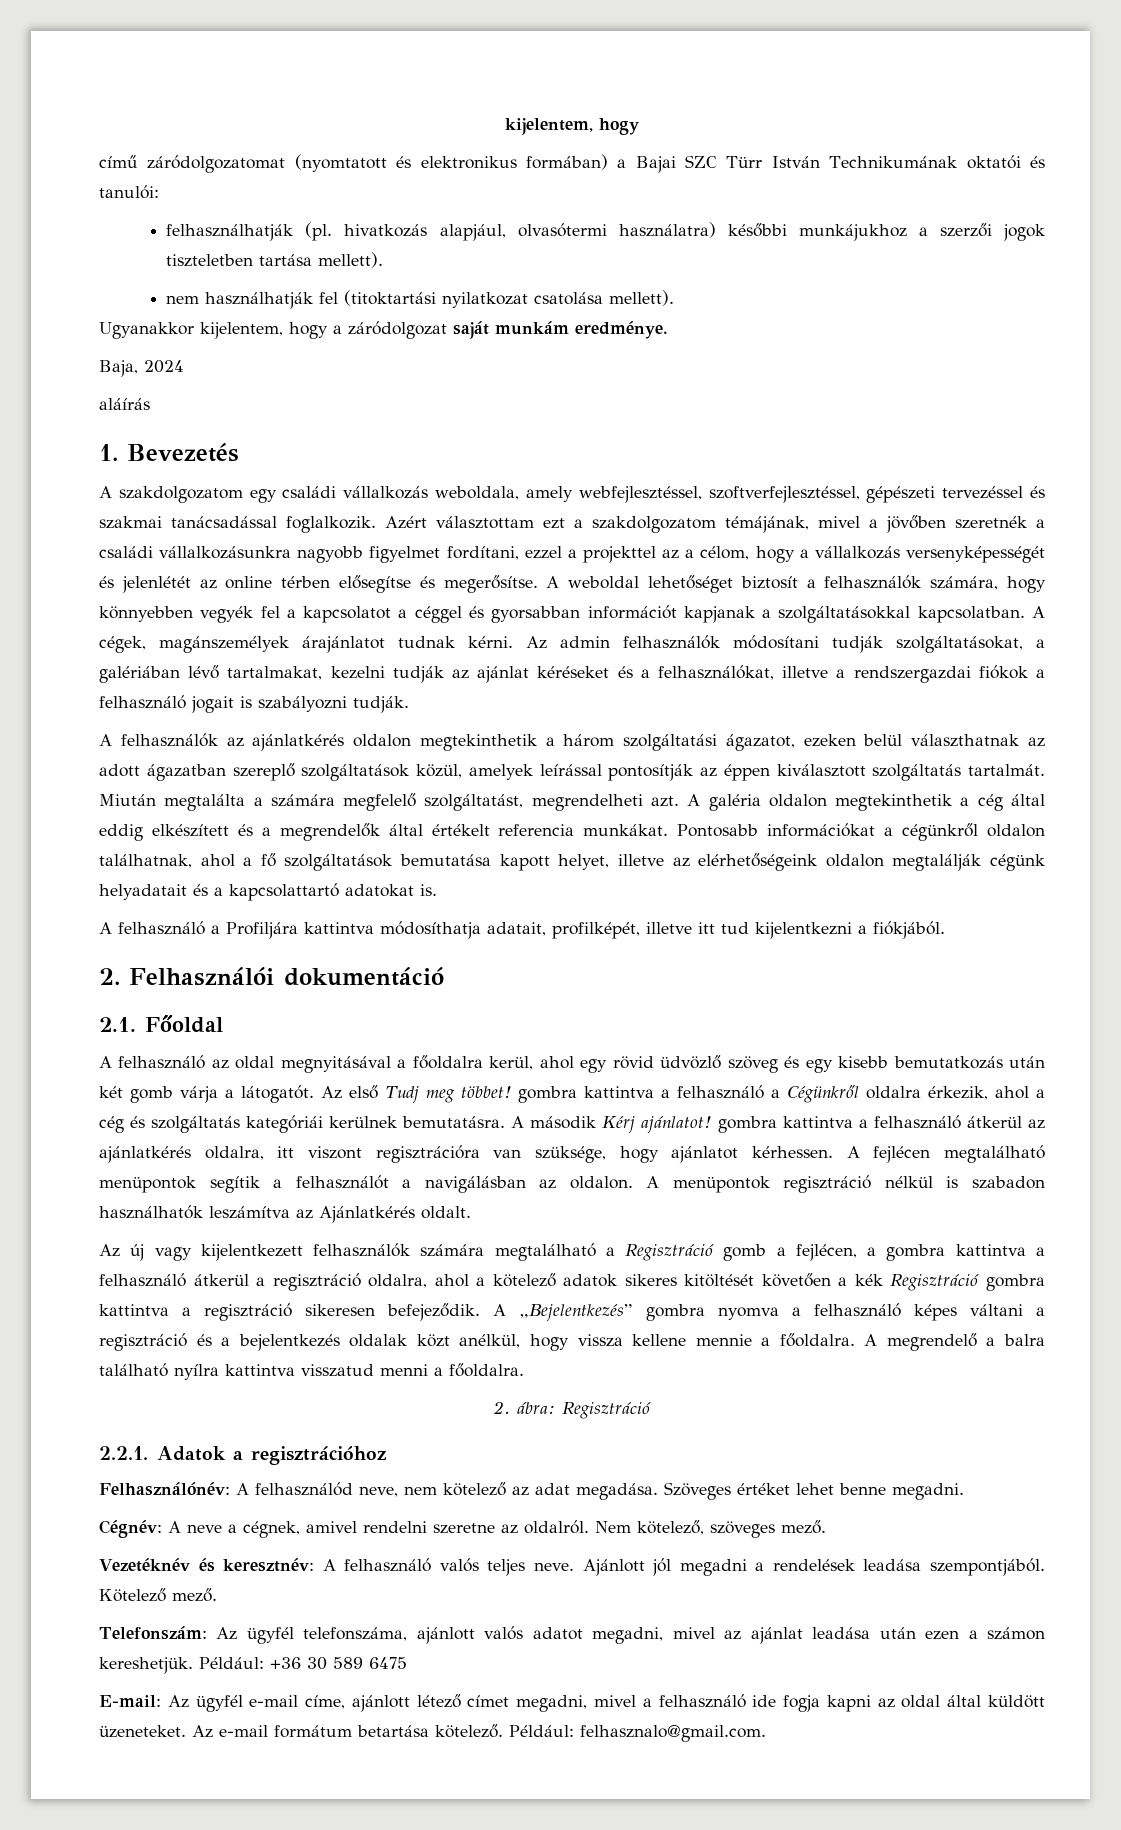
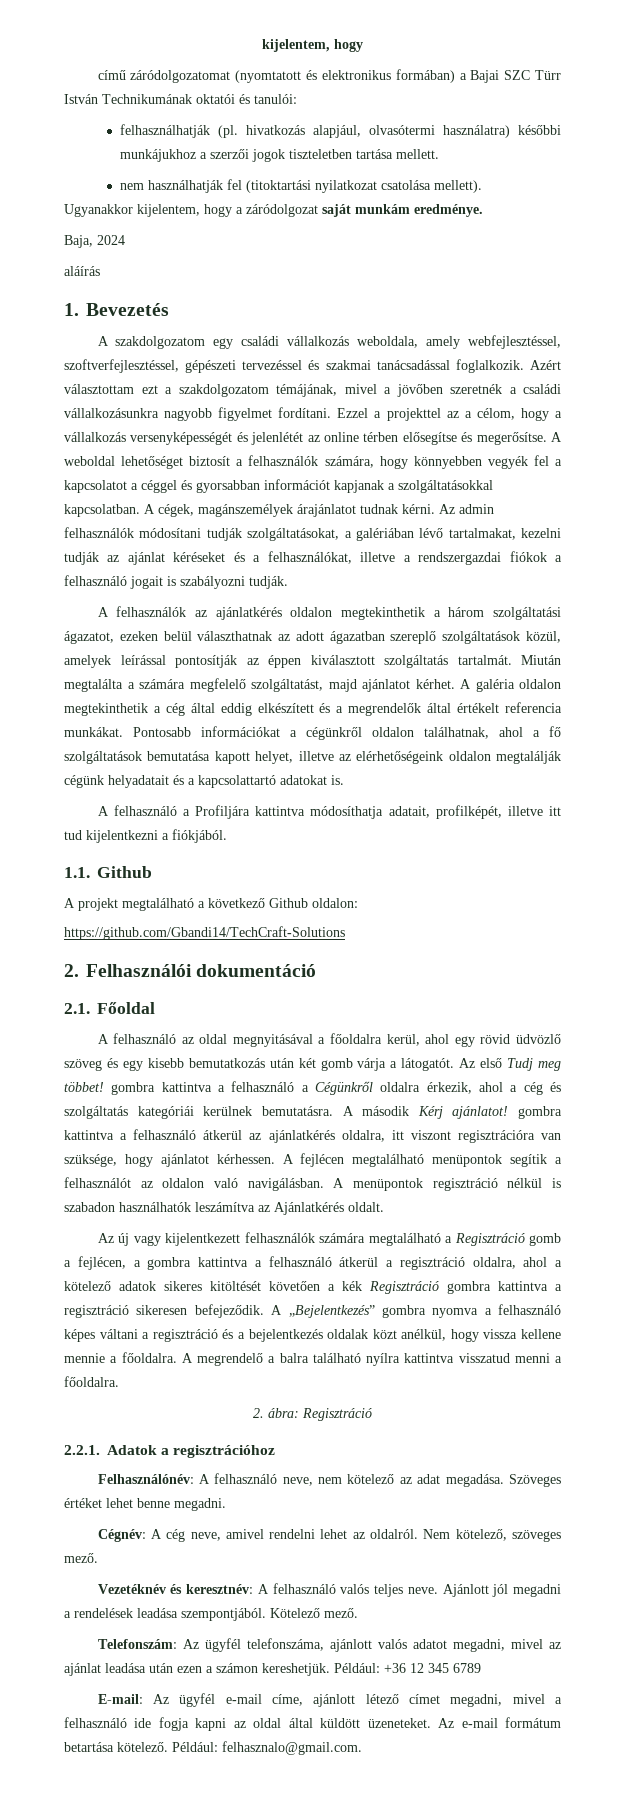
[318,252,384,268] mellett). -> [395,149,439,159] mellett.
[446,546,562,560] fordítani, ezzel -> [278,407,369,418] fordítani. Ezzel
[531,794,679,811] megrendelheti azt. -> [328,679,455,692] majd ajánlatot kérhet.
(945, 930) none -> [64,866,152,878] [64,898,358,911] [64,926,345,940] // 1.1. Github // A projekt megtalálható a következő Github oldalon: // https://github.com/Gbandi14/TechCraft-Solutions
[402,1176,633,1193] a navigálásban az oldalon. -> [140,1178,324,1191] az oldalon való navigálásban.
[255,1482,353,1496] felhasználód -> [214,1473,278,1484] felhasználó
[187,1521,300,1538] neve a cégnek, -> [166,1529,221,1542] cég neve,
[433,1523,495,1534] szeretne -> [320,1529,348,1539] lehet
[307,1657,407,1670] 30 589 6475 -> [410,1663,481,1673] 12 345 6789

